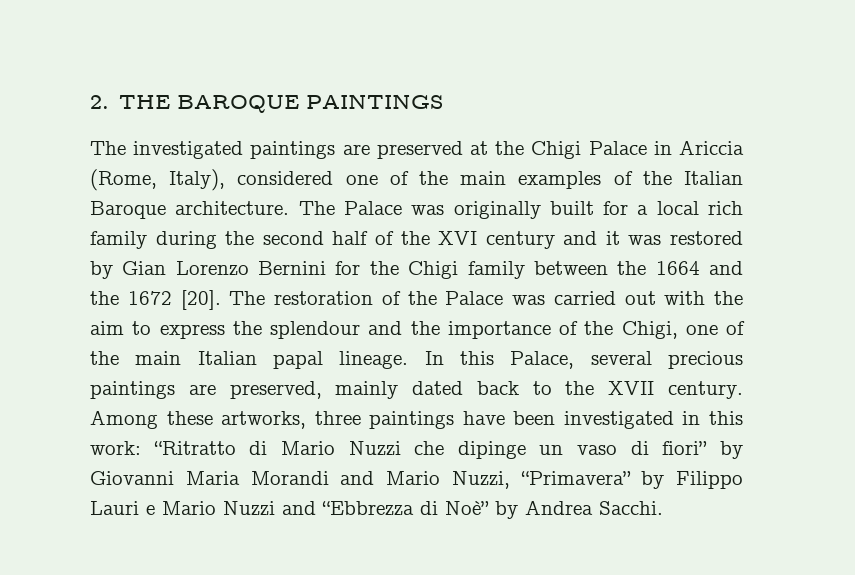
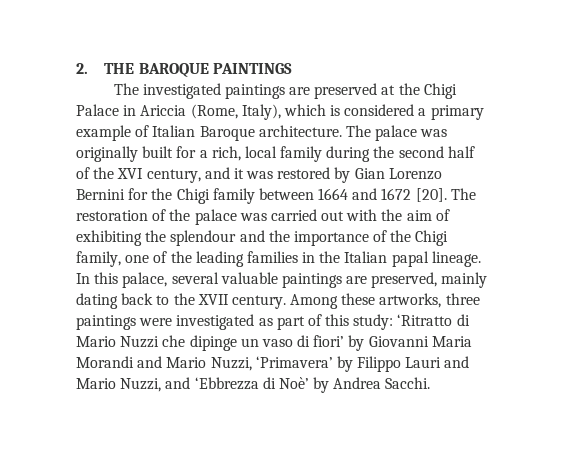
[237,171,672,189] considered one of the main examples of the -> [283,104,484,120] [76,125,150,141] which is considered a primary example of
[343,201,402,215] Palace -> [375,125,418,141] palace
[656,201,743,215] local rich -> [211,146,277,161] rich, local
[485,231,555,249] century -> [146,169,201,183] century,
[617,261,647,275] the -> (314, 194) none
[90,291,119,305] the -> (378, 194) none
[445,291,504,305] Palace -> [194,209,237,225] palace
[132,321,225,339] to express -> [435,209,450,221] [76,230,142,246] of exhibiting
[621,321,745,339] [90,351,182,365] Chigi, one of the main -> [415,230,449,246] [76,251,341,267] Chigi family, one of the leading families in the
[510,351,743,369] Palace, several precious -> [122,272,278,288] palace, several valuable
[412,381,464,395] dated -> [76,293,118,309] dating
[462,411,743,429] [90,441,236,455] have been investigated in this work: “Ritratto -> [139,314,453,330] were investigated as part of this study: ‘Ritratto
[662,441,708,455] fiori” -> [313,335,345,347] fiori’
[520,471,631,485] “Primavera” -> [255,356,333,368] ‘Primavera’
[146,501,489,516] e Mario Nuzzi and “Ebbrezza di Noè” -> [444,356,470,368] [76,377,309,392] and Mario Nuzzi, and ‘Ebbrezza di Noè’

